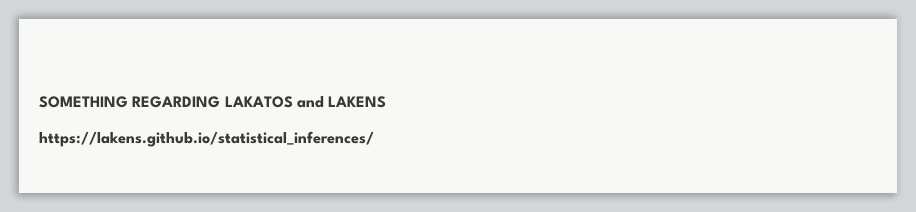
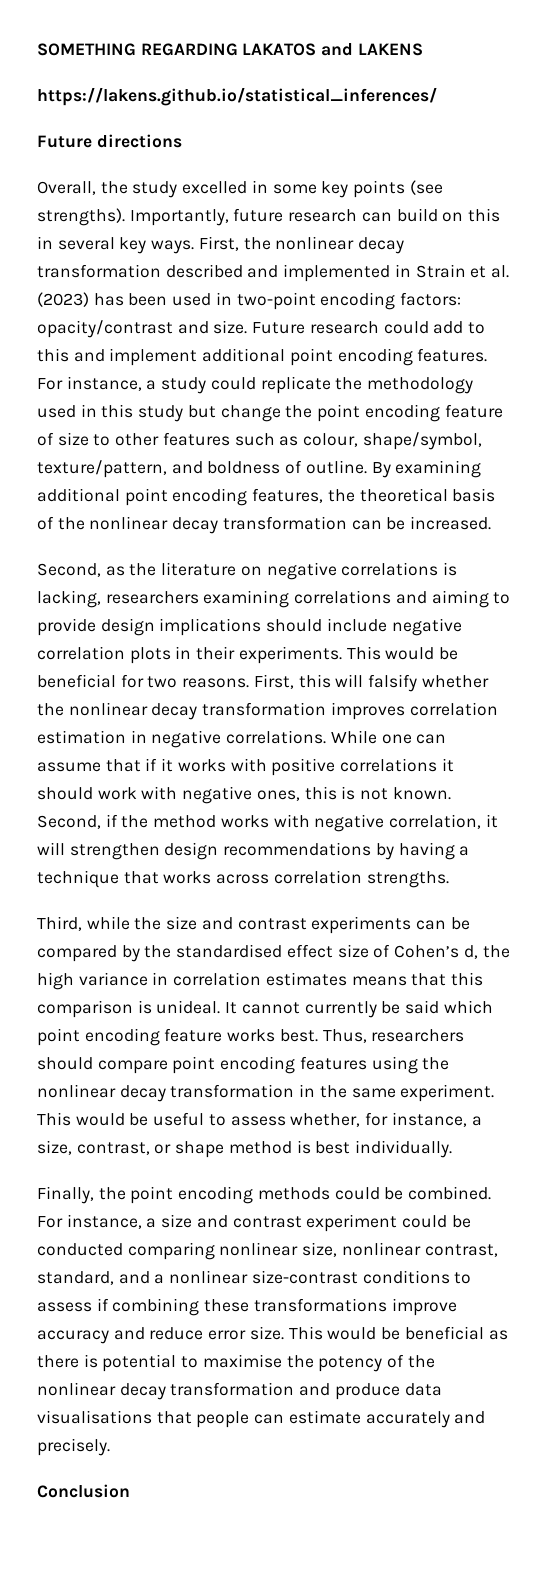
(374, 139) none -> [37,134,182,148] [37,180,443,198] [37,208,501,226] [37,236,405,254] [37,264,510,282] [37,292,462,310] [37,320,486,338] [37,348,488,366] [37,376,474,394] [37,404,503,422] [37,432,482,450] [37,460,482,478] [37,488,496,506] [37,516,492,534] [37,562,458,580] [37,590,511,608] [37,618,462,636] [37,646,459,664] [37,674,489,692] [37,702,498,720] [37,730,447,748] [37,758,454,776] [37,786,451,804] [37,814,498,832] [37,842,470,860] [37,870,449,888] [37,916,470,934] [37,944,510,962] [37,972,484,990] [37,1000,493,1018] [37,1028,465,1046] [37,1056,450,1074] [37,1084,495,1102] [37,1112,482,1127] [37,1140,453,1158] [37,1186,492,1204] [37,1214,471,1232] [37,1242,498,1260] [37,1270,472,1285] [37,1298,457,1316] [37,1326,508,1344] [37,1354,435,1372] [37,1382,442,1400] [37,1410,486,1428] [37,1438,110,1456] [37,1484,130,1498] // Future directions // Overall, the study excelled in some key points (see strengths). Importantly, future research can build on this in several key ways. First, the nonlinear decay transformation described and implemented in Strain et al. (2023) has been used in two-point encoding factors: opacity/contrast and size. Future research could add to this and implement additional point encoding features. For instance, a study could replicate the methodology used in this study but change the point encoding feature of size to other features such as colour, shape/symbol, texture/pattern, and boldness of outline. By examining additional point encoding features, the theoretical basis of the nonlinear decay transformation can be increased. // Second, as the literature on negative correlations is lacking, researchers examining correlations and aiming to provide design implications should include negative correlation plots in their experiments. This would be beneficial for two reasons. First, this will falsify whether the nonlinear decay transformation improves correlation estimation in negative correlations. While one can assume that if it works with positive correlations it should work with negative ones, this is not known. Second, if the method works with negative correlation, it will strengthen design recommendations by having a technique that works across correlation strengths. // Third, while the size and contrast experiments can be compared by the standardised effect size of Cohen’s d, the high variance in correlation estimates means that this comparison is unideal. It cannot currently be said which point encoding feature works best. Thus, researchers should compare point encoding features using the nonlinear decay transformation in the same experiment. This would be useful to assess whether, for instance, a size, contrast, or shape method is best individually. // Finally, the point encoding methods could be combined. For instance, a size and contrast experiment could be conducted comparing nonlinear size, nonlinear contrast, standard, and a nonlinear size-contrast conditions to assess if combining these transformations improve accuracy and reduce error size. This would be beneficial as there is potential to maximise the potency of the nonlinear decay transformation and produce data visualisations that people can estimate accurately and precisely. // Conclusion

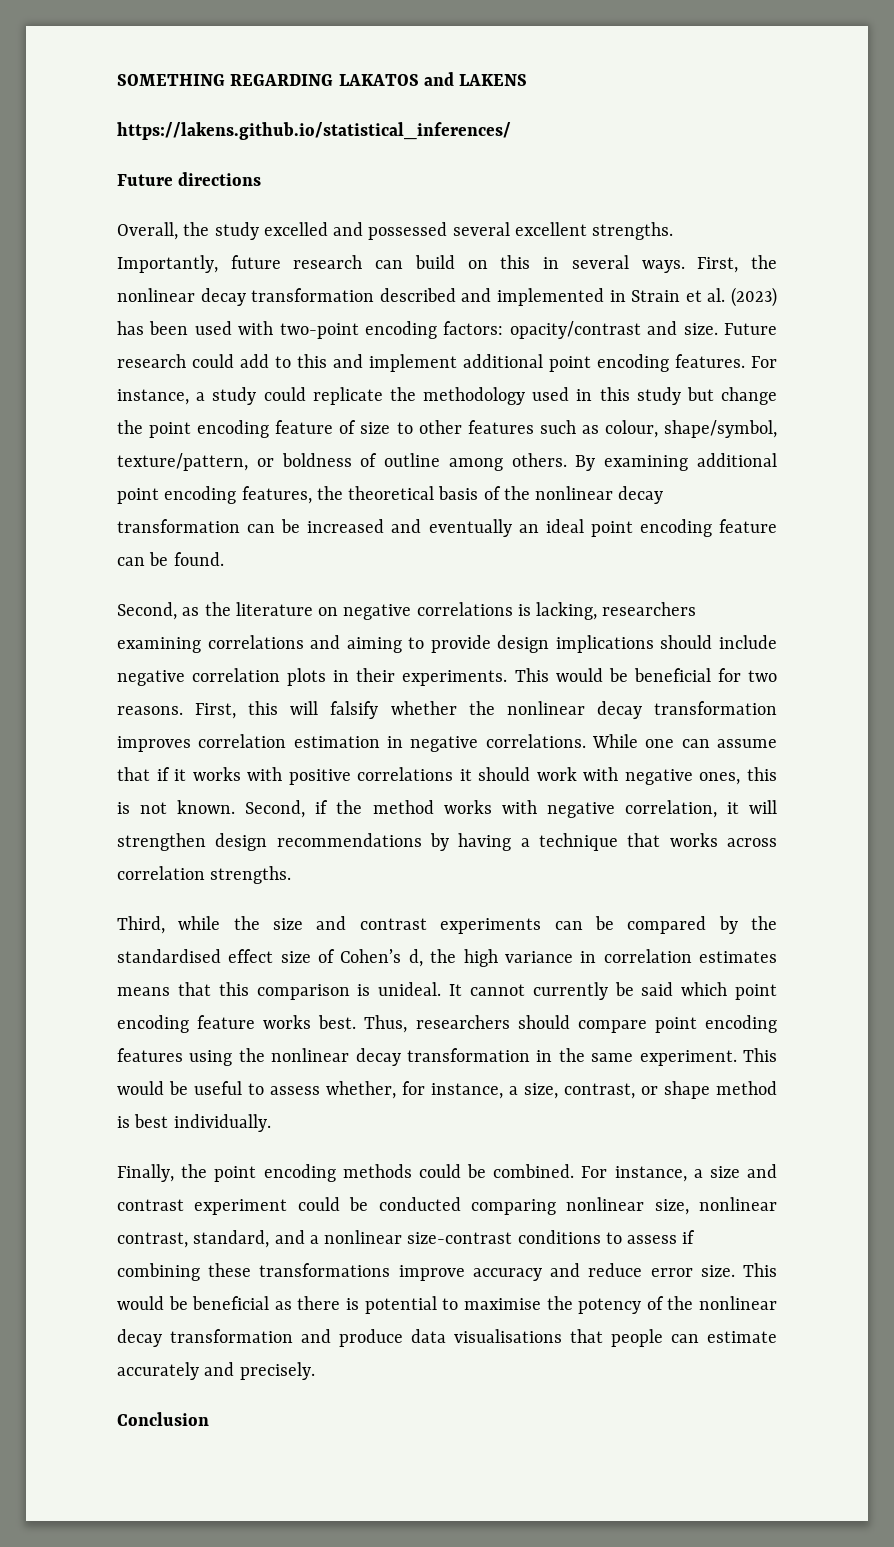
[251,180,443,198] [37,208,125,226] in some key points (see strengths). -> [333,222,674,240] and possessed several excellent strengths.
[119,237,147,254] key -> (629, 262) none
[215,292,232,305] in -> [238,321,274,335] with
[171,461,203,474] and -> [256,458,274,467] or
[305,460,367,474] outline. -> [384,453,567,471] outline among others.
[410,516,492,530] increased. -> [307,519,778,537] [117,552,224,566] increased and eventually an ideal point encoding feature can be found.

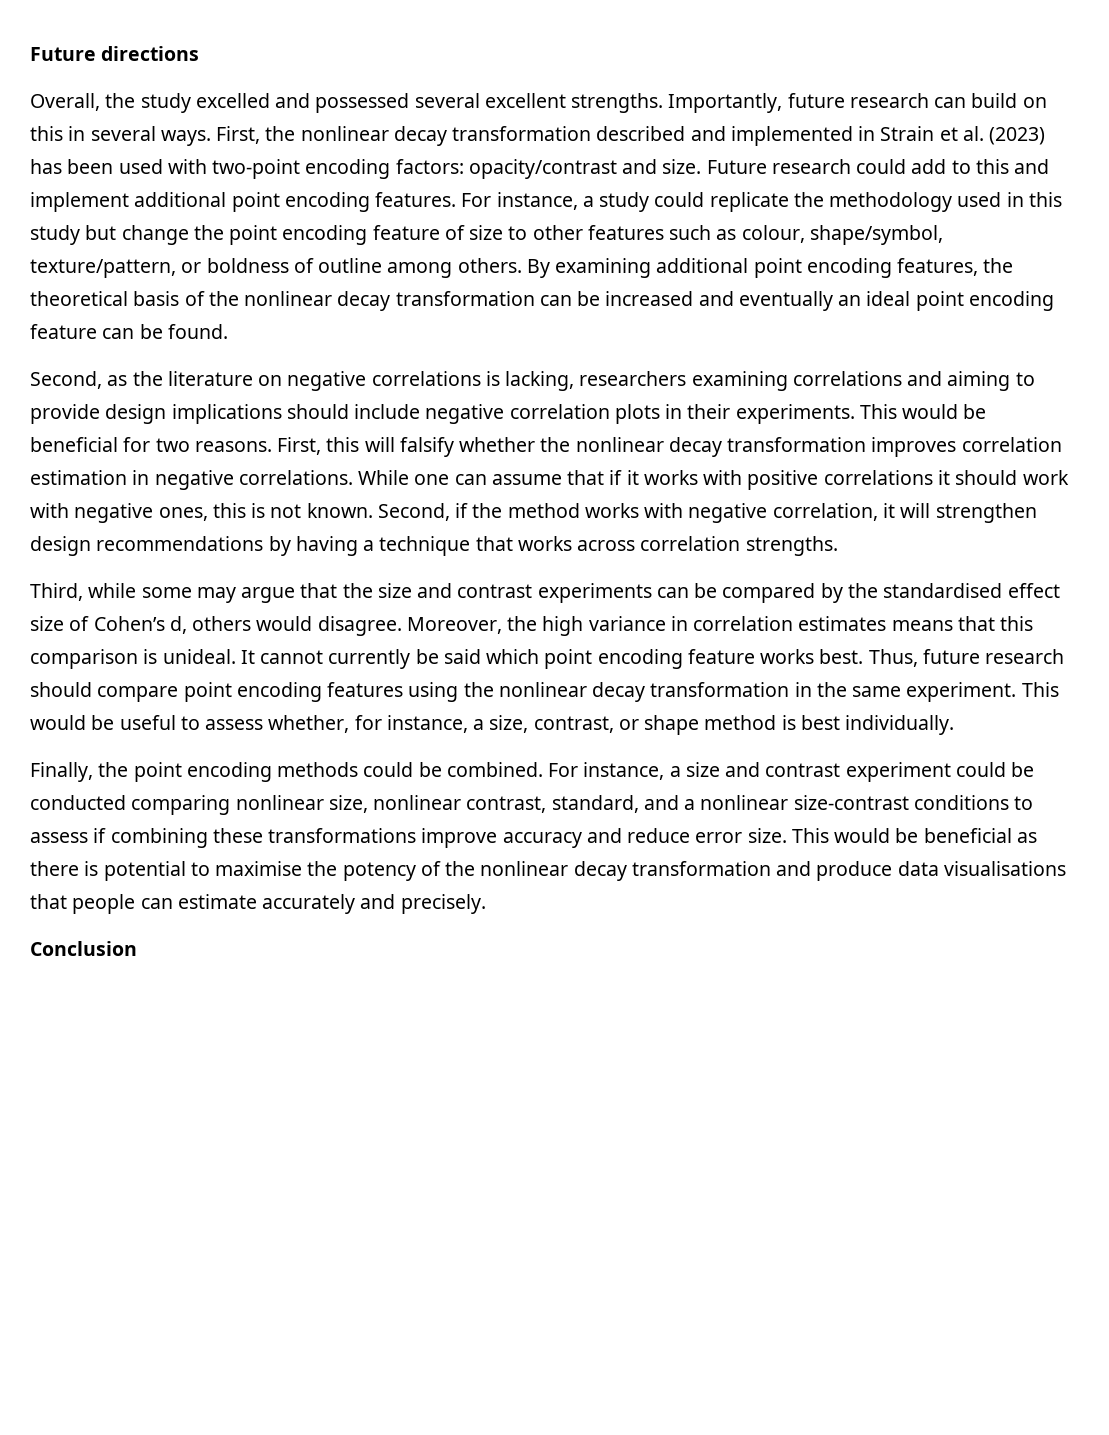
[117,72,528,86] [117,122,511,140] SOMETHING REGARDING LAKATOS and LAKENS // https://lakens.github.io/statistical_inferences/ // -> (30, 54) none
(221, 923) none -> [141,583,338,603] some may argue that
(423, 958) none -> [192,616,502,636] others would disagree. Moreover,
[415,1015,510,1029] researchers -> [922,649,1065,664] future research

